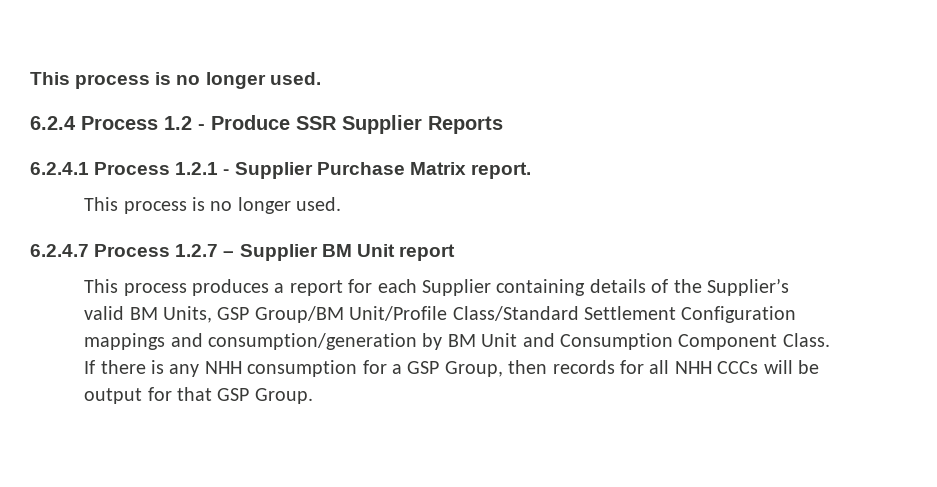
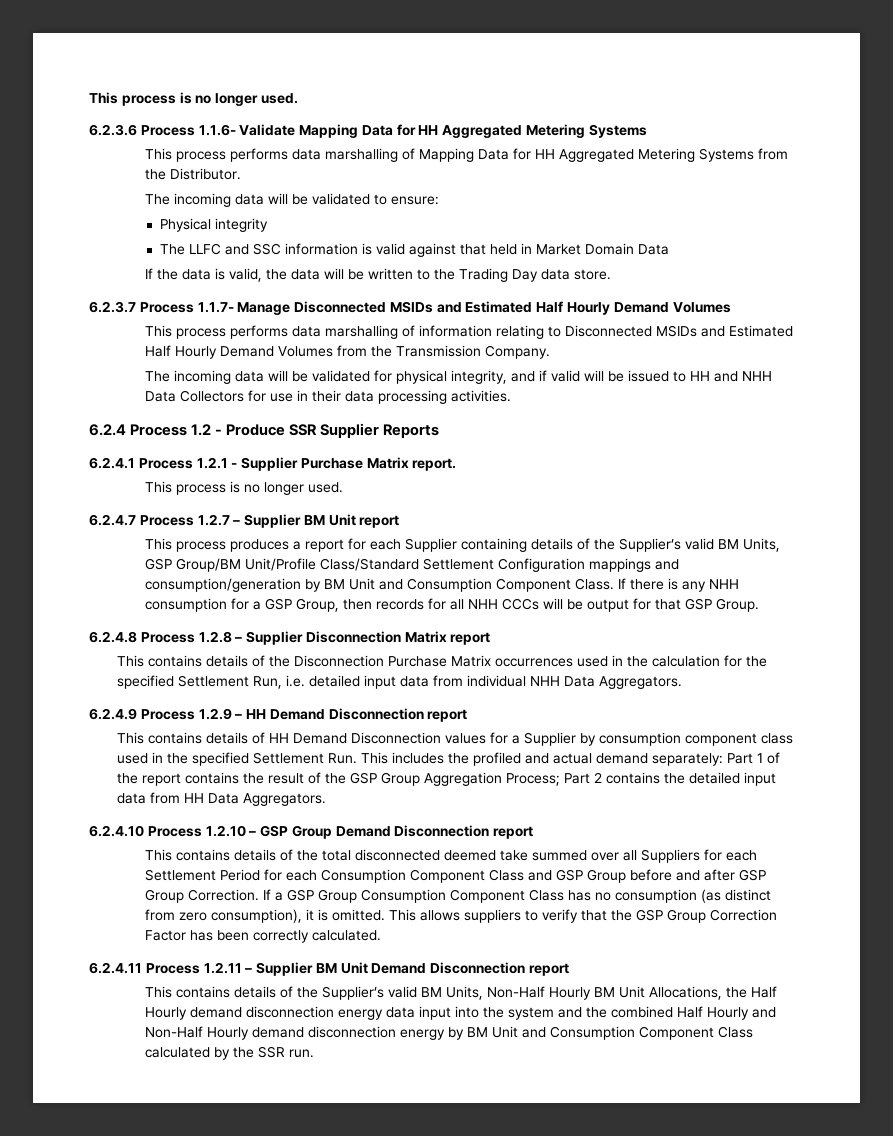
[30,72,321,89] This process is no longer used. -> [89,92,298,106] [89,124,647,138] [144,148,788,162] [144,168,241,180] [144,193,439,207] [160,218,269,232] [160,243,670,257] [144,268,611,282] [89,301,731,315] [144,325,793,339] [144,345,550,359] [144,370,772,384] [144,390,511,404] This process is no longer used. // 6.2.3.6 Process 1.1.6- Validate Mapping Data for HH Aggregated Metering Systems // This process performs data marshalling of Mapping Data for HH Aggregated Metering Systems from the Distributor. // The incoming data will be validated to ensure: // Physical integrity // The LLFC and SSC information is valid against that held in Market Domain Data // If the data is valid, the data will be written to the Trading Day data store. // 6.2.3.7 Process 1.1.7- Manage Disconnected MSIDs and Estimated Half Hourly Demand Volumes // This process performs data marshalling of information relating to Disconnected MSIDs and Estimated Half Hourly Demand Volumes from the Transmission Company. // The incoming data will be validated for physical integrity, and if valid will be issued to HH and NHH Data Collectors for use in their data processing activities.
(313, 396) none -> [89,631,491,645] [116,655,767,667] [116,675,682,689] [89,708,468,722] [116,732,793,746] [116,752,780,766] [116,772,776,786] [116,792,326,806] [89,825,534,839] [144,849,757,863] [144,869,766,883] [144,889,771,903] [144,909,777,923] [144,930,381,943] [89,962,570,976] [144,986,777,1000] [144,1006,776,1020] [144,1026,753,1040] [144,1046,314,1060] // 6.2.4.8 Process 1.2.8 – Supplier Disconnection Matrix report // This contains details of the Disconnection Purchase Matrix occurrences used in the calculation for the specified Settlement Run, i.e. detailed input data from individual NHH Data Aggregators. // 6.2.4.9 Process 1.2.9 – HH Demand Disconnection report // This contains details of HH Demand Disconnection values for a Supplier by consumption component class used in the specified Settlement Run. This includes the profiled and actual demand separately: Part 1 of the report contains the result of the GSP Group Aggregation Process; Part 2 contains the detailed input data from HH Data Aggregators. // 6.2.4.10 Process 1.2.10 – GSP Group Demand Disconnection report // This contains details of the total disconnected deemed take summed over all Suppliers for each Settlement Period for each Consumption Component Class and GSP Group before and after GSP Group Correction. If a GSP Group Consumption Component Class has no consumption (as distinct from zero consumption), it is omitted. This allows suppliers to verify that the GSP Group Correction Factor has been correctly calculated. // 6.2.4.11 Process 1.2.11 – Supplier BM Unit Demand Disconnection report // This contains details of the Supplier’s valid BM Units, Non-Half Hourly BM Unit Allocations, the Half Hourly demand disconnection energy data input into the system and the combined Half Hourly and Non-Half Hourly demand disconnection energy by BM Unit and Consumption Component Class calculated by the SSR run.

